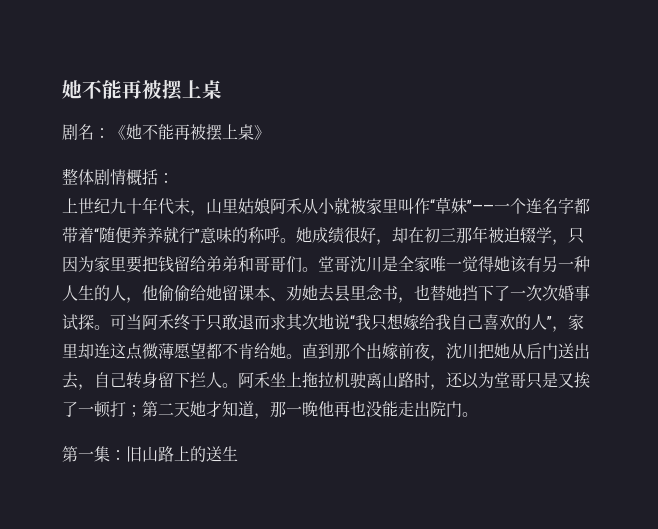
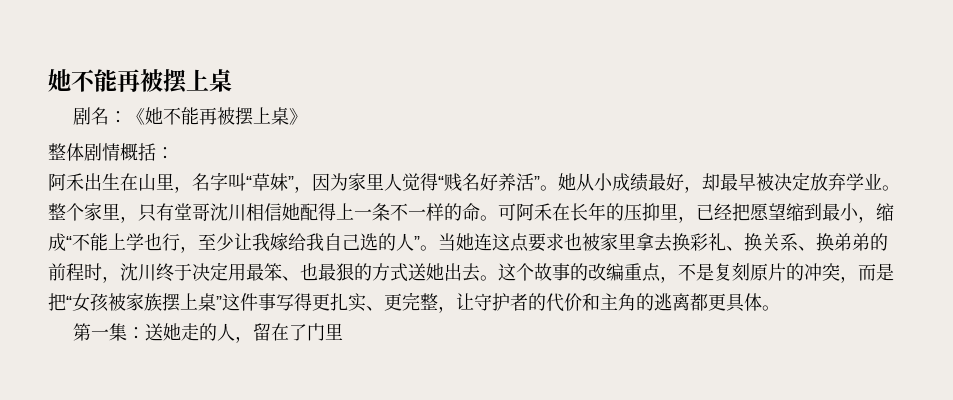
[62,197,590,216] [62,226,584,245] [62,256,590,273] [62,284,590,303] [62,313,404,331] 上世纪九十年代末，山里姑娘阿禾从小就被家里叫作“草妹”——一个连名字都带着“随便养养就行”意味的称呼。她成绩很好，却在初三那年被迫辍学，只因为家里要把钱留给弟弟和哥哥们。堂哥沈川是全家唯一觉得她该有另一种人生的人，他偷偷给她留课本、劝她去县里念书，也替她挡下了一次次婚事试探。可当阿禾终于只敢退而求其次地说“我只想 -> [48,172,900,193] [48,202,894,223] [48,233,270,253] 阿禾出生在山里，名字叫“草妹”，因为家里人觉得“贱名好养活”。她从小成绩最好，却最早被决定放弃学业。整个家里，只有堂哥沈川相信她配得上一条不一样的命。可阿禾在长年的压抑里，已经把愿望缩到最小，缩成“不能上学也行，至少让我
[483,314,515,330] 喜欢 -> [360,233,378,251] 选
[552,314,584,332] [62,342,590,361] [62,372,591,390] [62,400,478,419] [62,446,238,462] ，家里却连这点微薄愿望都不肯给她。直到那个出嫁前夜，沈川把她从后门送出去，自己转身留下拦人。阿禾坐上拖拉机驶离山路时，还以为堂哥只是又挨了一顿打；第二天她才知道，那一晚他再也没能走出院门。 // 第一集：旧山路上的送生 -> [420,233,888,252] [48,262,894,283] [48,292,780,313] [73,323,344,343] 。当她连这点要求也被家里拿去换彩礼、换关系、换弟弟的前程时，沈川终于决定用最笨、也最狠的方式送她出去。这个故事的改编重点，不是复刻原片的冲突，而是把“女孩被家族摆上桌”这件事写得更扎实、更完整，让守护者的代价和主角的逃离都更具体。 // 第一集：送她走的人，留在了门里

